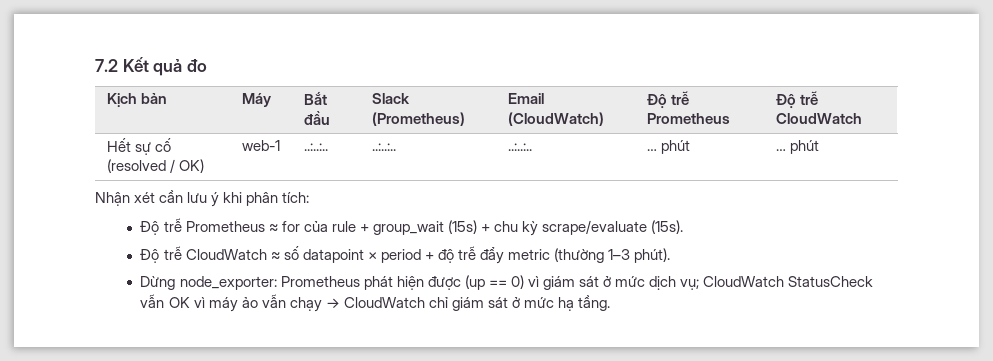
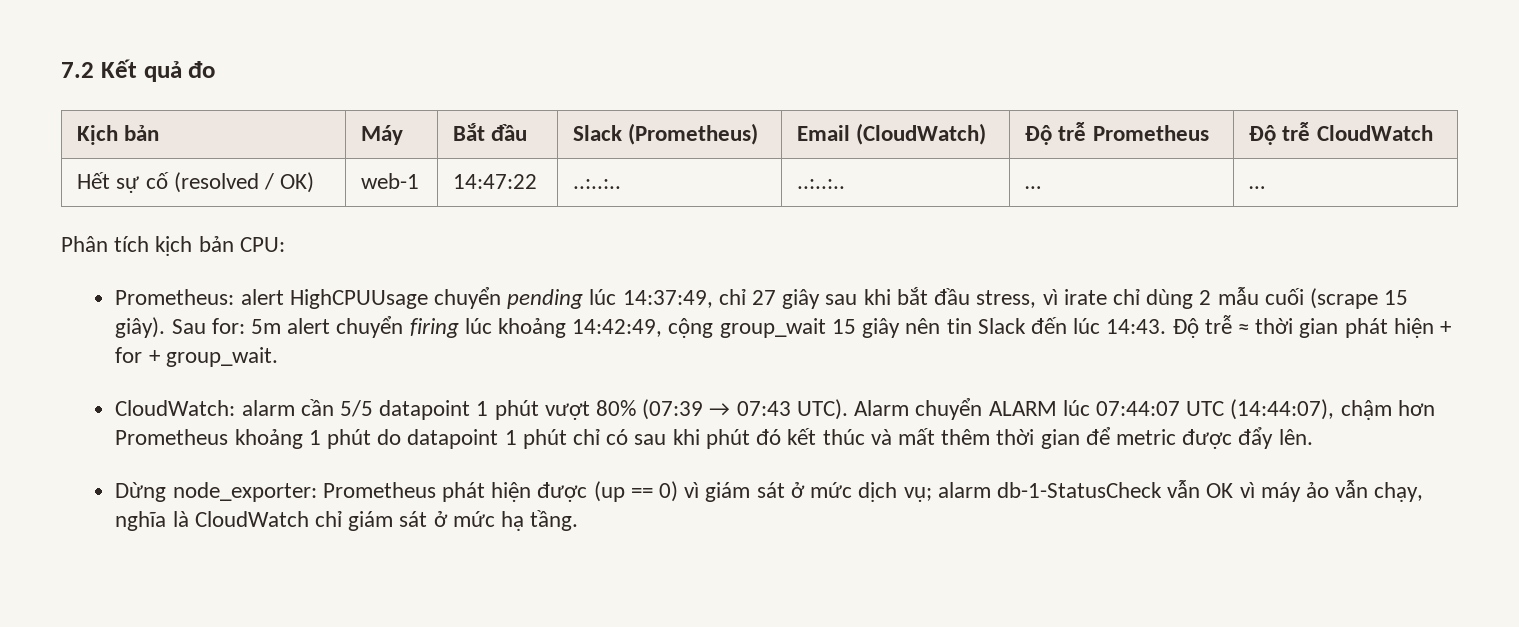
[303,143,328,151] ..:..:.. -> [453,174,538,189] 14:47:22
[660,140,690,154] [775,140,819,154] [95,190,310,207] [140,218,684,236] [140,246,671,264] phút | … phút // Nhận xét cần lưu ý khi phân tích: // Độ trễ Prometheus ≈ for của rule + group_wait (15s) + chu kỳ scrape/evaluate (15s). // Độ trễ CloudWatch ≈ số datapoint × period + độ trễ đẩy metric (thường 1–3 phút). -> [1249,186,1266,189] [61,236,285,256] [115,287,1409,309] [115,315,1452,338] [115,347,278,367] [115,398,1435,420] [115,427,1313,449] | … // Phân tích kịch bản CPU: // Prometheus: alert HighCPUUsage chuyển pending lúc 14:37:49, chỉ 27 giây sau khi bắt đầu stress, vì irate chỉ dùng 2 mẫu cuối (scrape 15 giây). Sau for: 5m alert chuyển firing lúc khoảng 14:42:49, cộng group_wait 15 giây nên tin Slack đến lúc 14:43. Độ trễ ≈ thời gian phát hiện + for + group_wait. // CloudWatch: alarm cần 5/5 datapoint 1 phút vượt 80% (07:39 → 07:43 UTC). Alarm chuyển ALARM lúc 07:44:07 UTC (14:44:07), chậm hơn Prometheus khoảng 1 phút do datapoint 1 phút chỉ có sau khi phút đó kết thúc và mất thêm thời gian để metric được đẩy lên.
[703,276,874,287] CloudWatch StatusCheck -> [937,482,1162,498] alarm db-1-StatusCheck
[289,297,340,312] chạy → -> [1374,482,1424,502] [115,511,189,531] chạy, nghĩa là

